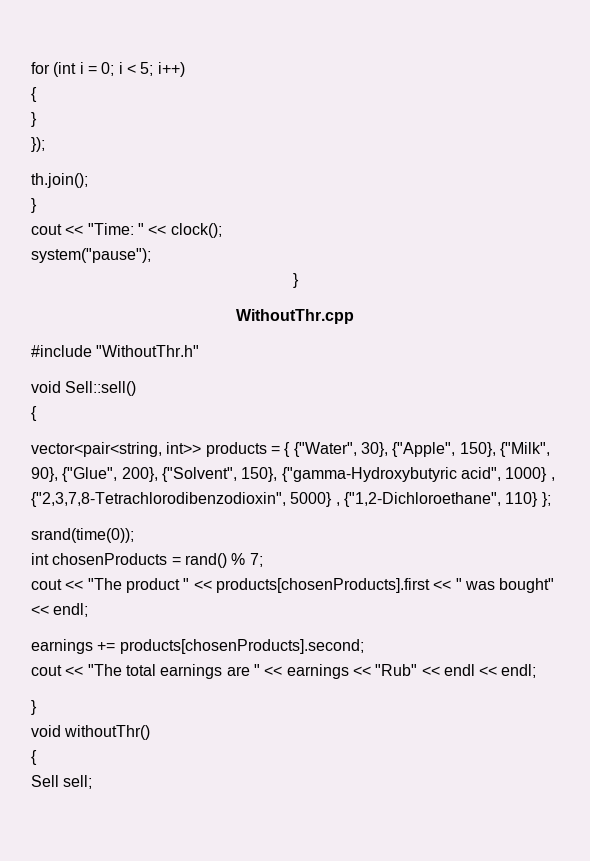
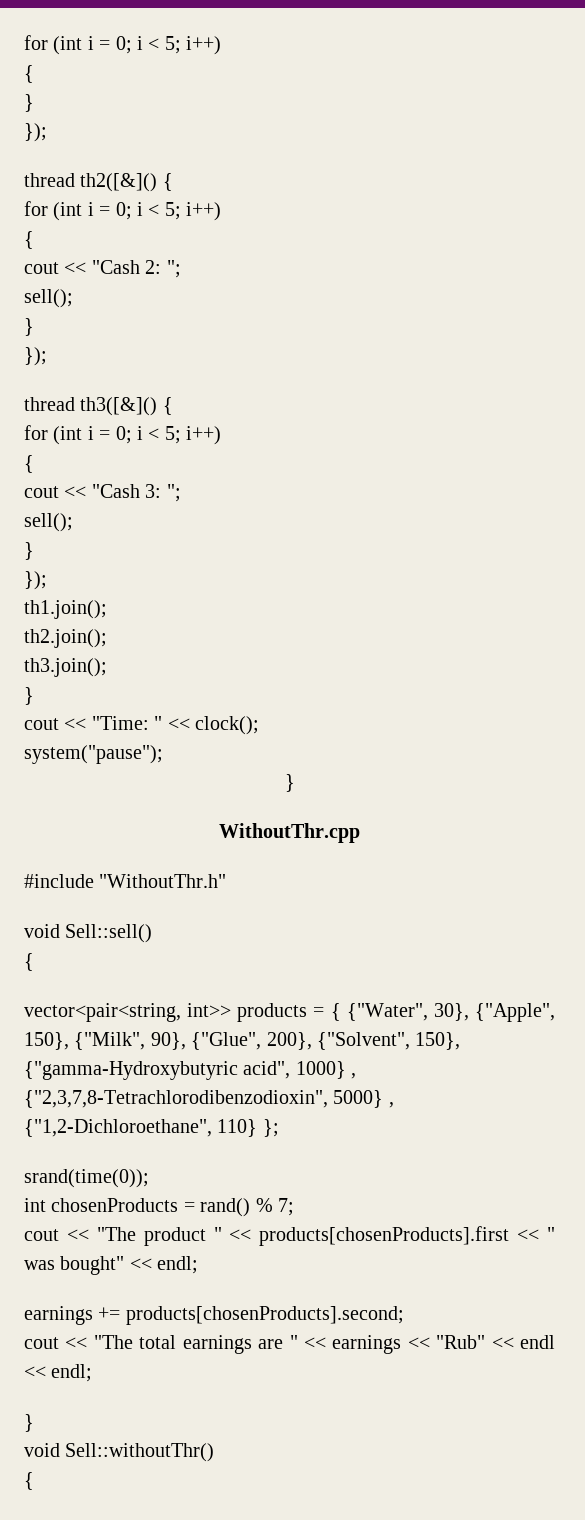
[31,173,88,188] th.join(); -> [24,173,173,192] [24,201,222,221] [24,231,34,249] [24,260,181,278] [24,289,73,308] [24,318,34,336] [24,347,47,366] [24,397,173,416] [24,425,222,445] [24,455,34,473] [24,484,181,502] [24,513,73,532] [24,542,34,560] [24,571,47,590] [24,600,107,619] [24,629,107,648] [24,658,107,677] thread th2([&]() { // for (int i = 0; i < 5; i++) // { // cout << "Cash 2: "; // sell(); // } // }); // thread th3([&]() { // for (int i = 0; i < 5; i++) // { // cout << "Cash 3: "; // sell(); // } // }); // th1.join(); // th2.join(); // th3.join();
[64,725,151,740] [31,750,37,765] [31,775,93,789] withoutThr() // { // Sell sell; -> [65,1443,215,1462] [24,1472,34,1490] Sell::withoutThr() // {

